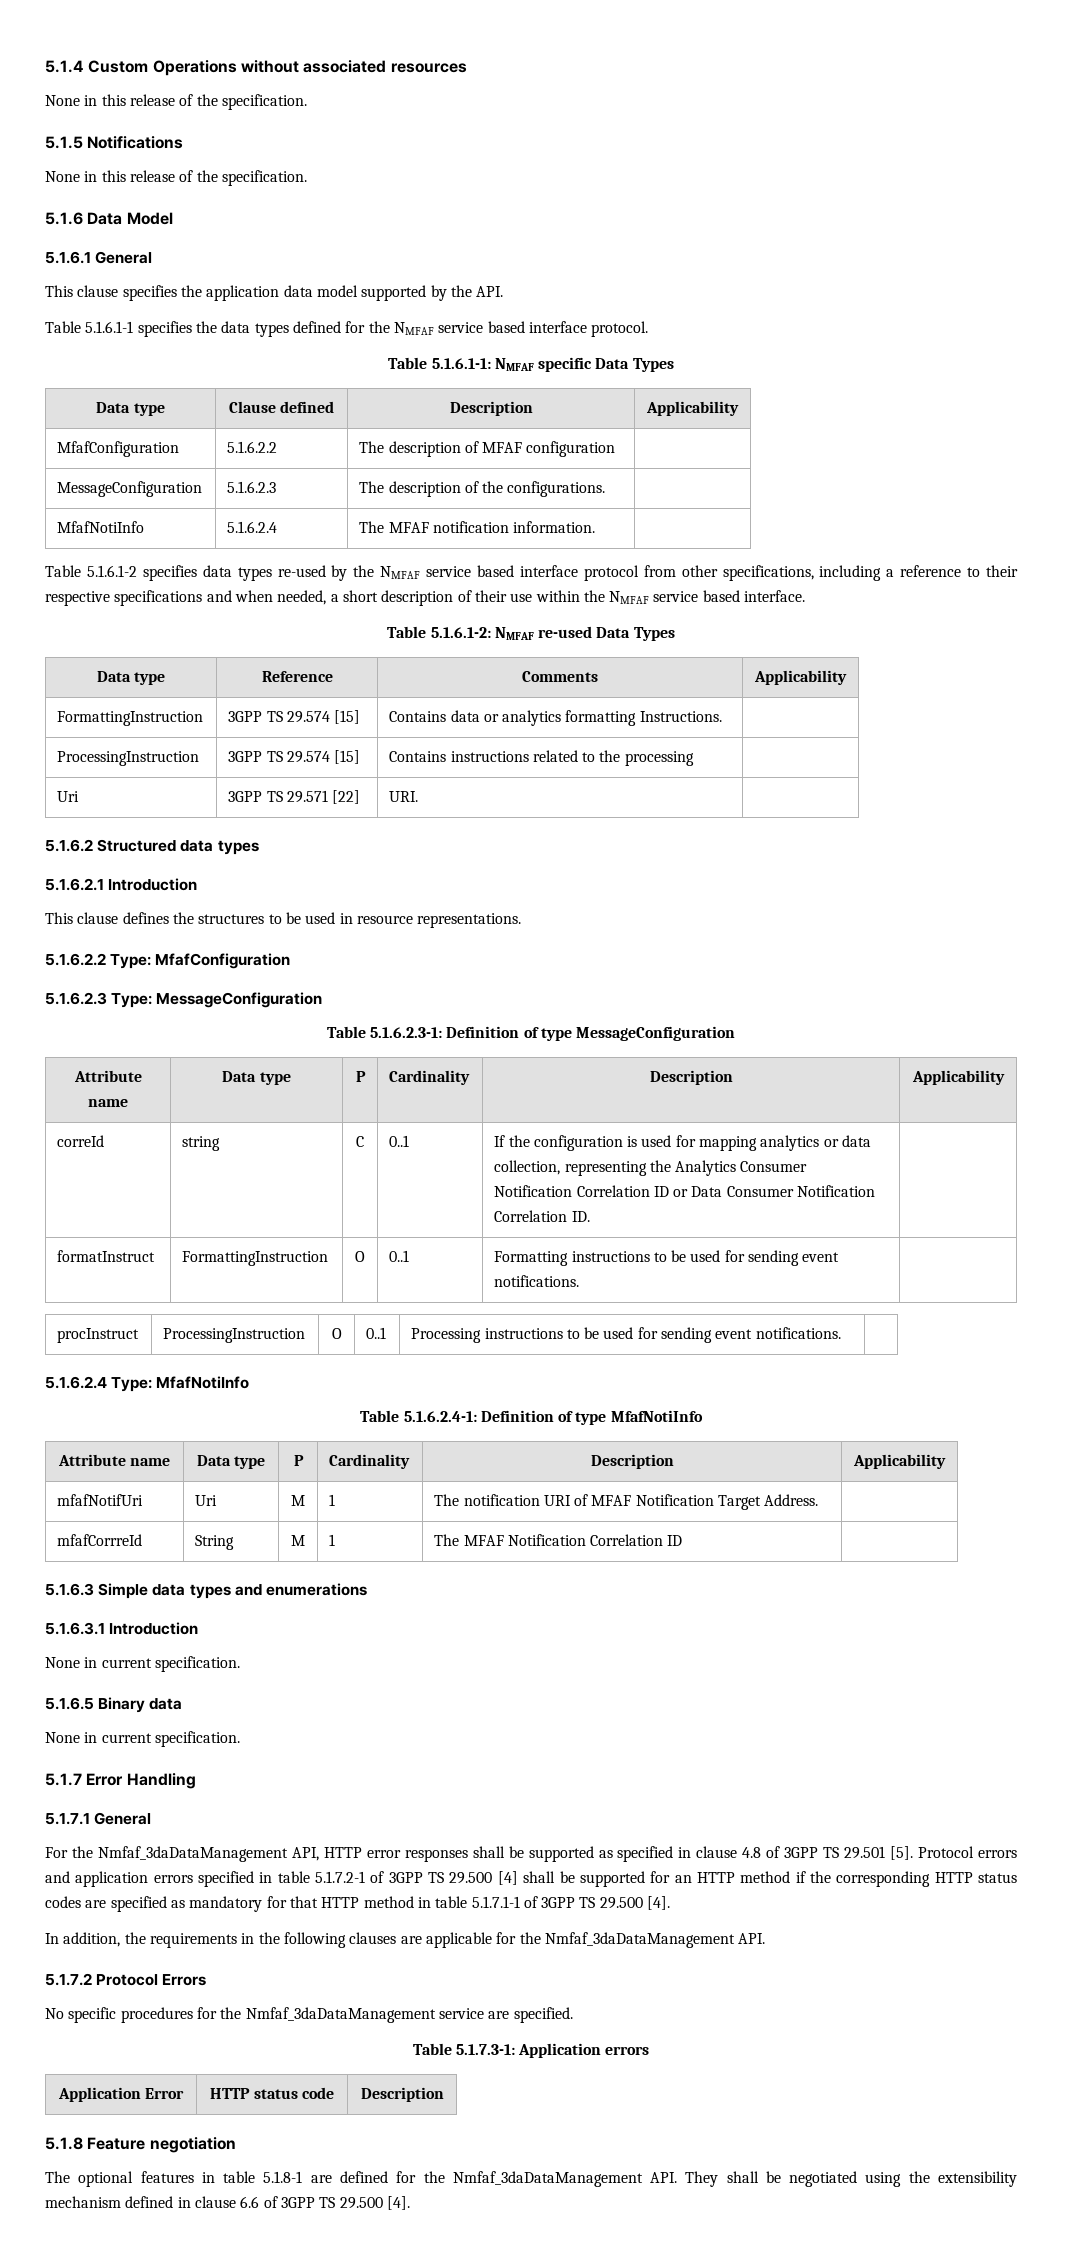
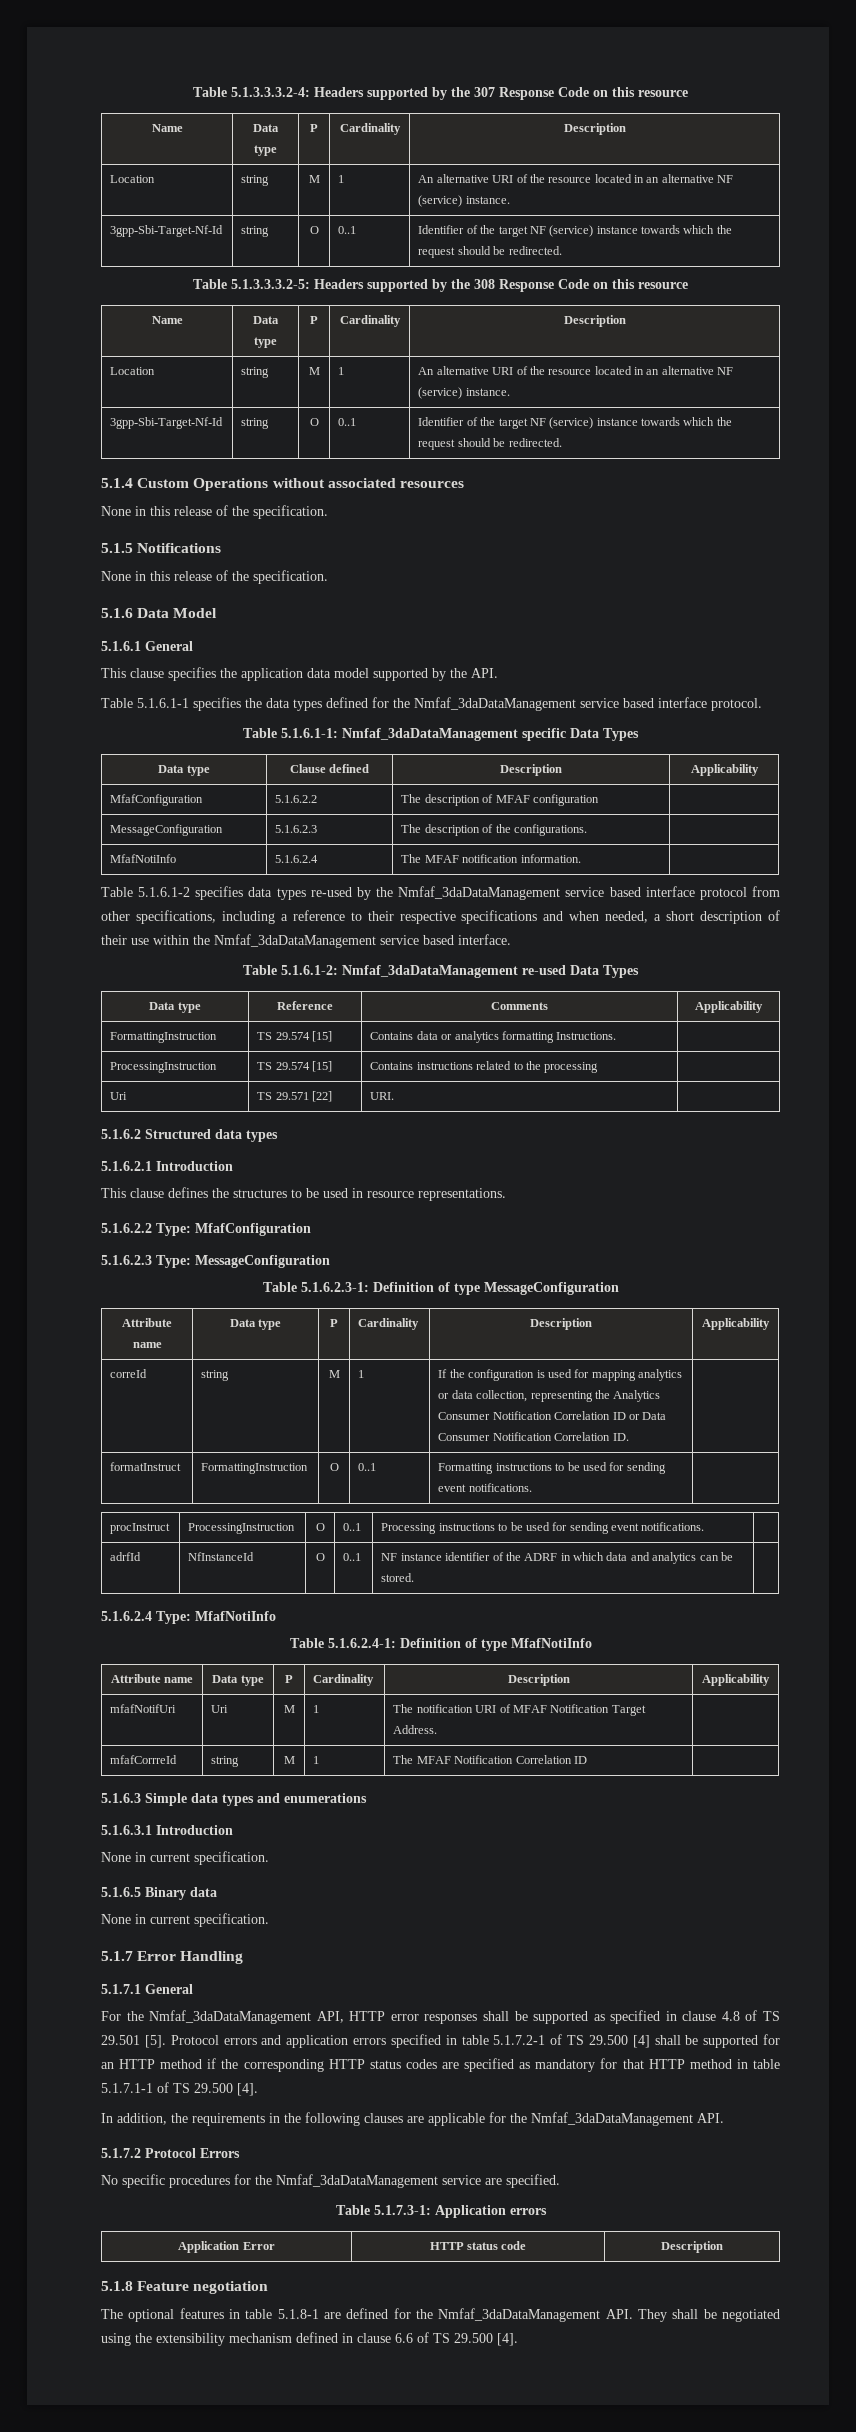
(45, 66) none -> [193,87,688,100] [151,124,183,132] [253,124,279,132] [254,145,277,156] [310,124,318,132] [339,123,401,135] [563,123,626,135] [110,175,156,183] [241,175,270,186] [308,175,320,183] [338,175,345,183] [418,174,734,183] [418,195,510,207] [110,225,224,237] [241,226,270,237] [309,226,319,234] [338,226,357,234] [418,225,732,237] [418,246,562,258] [193,279,688,292] [151,316,183,324] [253,316,279,324] [254,337,277,348] [310,316,318,324] [339,315,401,327] [563,315,626,327] [110,367,156,375] [241,367,270,378] [308,367,320,375] [338,367,345,375] [418,366,734,375] [418,387,510,399] [110,417,224,429] [241,418,270,429] [309,418,319,426] [338,418,357,426] [418,417,732,429] [418,438,562,450] Table 5.1.3.3.3.2-4: Headers supported by the 307 Response Code on this resource // Name | Data type | P | Cardinality | Description // Location | string | M | 1 | An alternative URI of the resource located in an alternative NF (service) instance. // 3gpp-Sbi-Target-Nf-Id | string | O | 0..1 | Identifier of the target NF (service) instance towards which the request should be redirected. // Table 5.1.3.3.3.2-5: Headers supported by the 308 Response Code on this resource // Name | Data type | P | Cardinality | Description // Location | string | M | 1 | An alternative URI of the resource located in an alternative NF (service) instance. // 3gpp-Sbi-Target-Nf-Id | string | O | 0..1 | Identifier of the target NF (service) instance towards which the request should be redirected. //
[393,322,434,335] NMFAF -> [414,697,576,711] Nmfaf_3daDataManagement
[494,358,534,371] NMFAF -> [342,728,518,741] Nmfaf_3daDataManagement
[380,566,421,579] NMFAF -> [398,886,561,900] Nmfaf_3daDataManagement
[609,591,650,604] NMFAF -> [214,934,376,948] Nmfaf_3daDataManagement
[494,627,534,640] NMFAF -> [342,965,518,978] Nmfaf_3daDataManagement
[228,711,263,722] 3GPP -> (218, 1037) none
[228,751,263,762] 3GPP -> (218, 1067) none
[228,791,263,802] 3GPP -> (128, 1096) none
[356,1136,364,1147] [389,1135,410,1147] C | 0..1 -> [328,1370,340,1378] [358,1370,365,1378] M | 1
(841, 1333) none -> [110,1552,142,1561] [188,1552,255,1561] [315,1553,325,1561] [343,1553,362,1561] [381,1552,733,1564] [381,1573,415,1582] // adrfId | NfInstanceId | O | 0..1 | NF instance identifier of the ADRF in which data and analytics can be stored. |
[195,1535,235,1550] String -> [211,1756,240,1767] string
[784,1847,819,1858] 3GPP -> (758, 2015) none
[388,1872,423,1883] 3GPP -> (563, 2039) none
[541,1897,576,1908] 3GPP -> (169, 2087) none
[280,2197,315,2208] 3GPP -> (429, 2337) none

